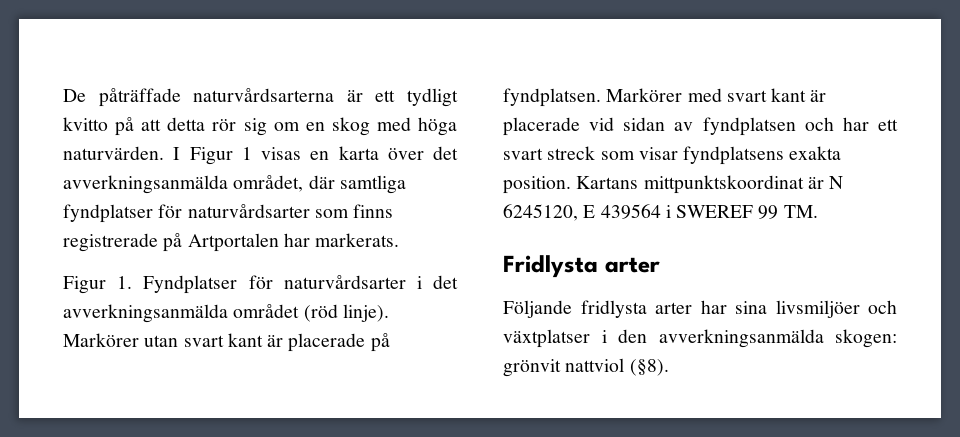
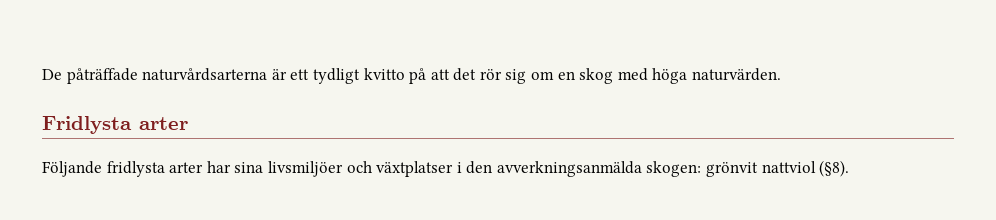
[167,117,206,131] detta -> [453,68,477,81] det
[173,146,458,165] [63,175,406,194] [63,204,394,223] [63,233,400,252] [63,275,458,294] [63,304,389,323] [63,333,390,352] [503,88,827,107] [503,117,898,136] [503,146,842,165] [503,175,844,194] [503,204,818,221] I Figur 1 visas en karta över det avverkningsanmälda området, där samtliga fyndplatser för naturvårdsarter som finns registrerade på Artportalen har markerats. // Figur 1. Fyndplatser för naturvårdsarter i det avverkningsanmälda området (röd linje). Markörer utan svart kant är placerade på fyndplatsen. Markörer med svart kant är placerade vid sidan av fyndplatsen och har ett svart streck som visar fyndplatsens exakta position. Kartans mittpunktskoordinat är N 6245120, E 439564 i SWEREF 99 TM. -> (782, 74) none

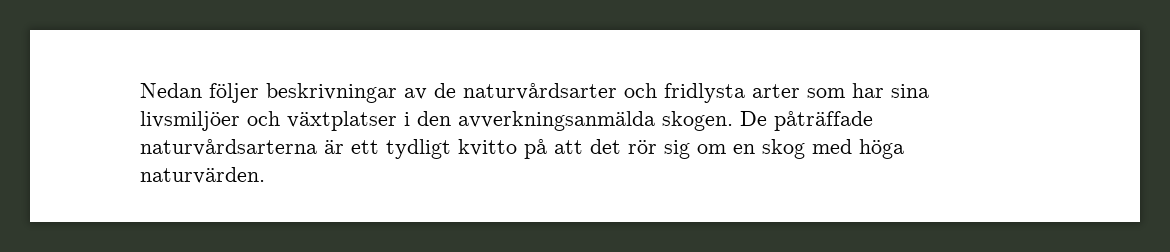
(42, 74) none -> [140,83,929,103] [140,111,733,131] Nedan följer beskrivningar av de naturvårdsarter och fridlysta arter som har sina livsmiljöer och växtplatser i den avverkningsanmälda skogen.
[42,116,188,134] [42,160,850,177] // Fridlysta arter // Följande fridlysta arter har sina livsmiljöer och växtplatser i den avverkningsanmälda skogen: grönvit nattviol (§8). -> (265, 175) none

